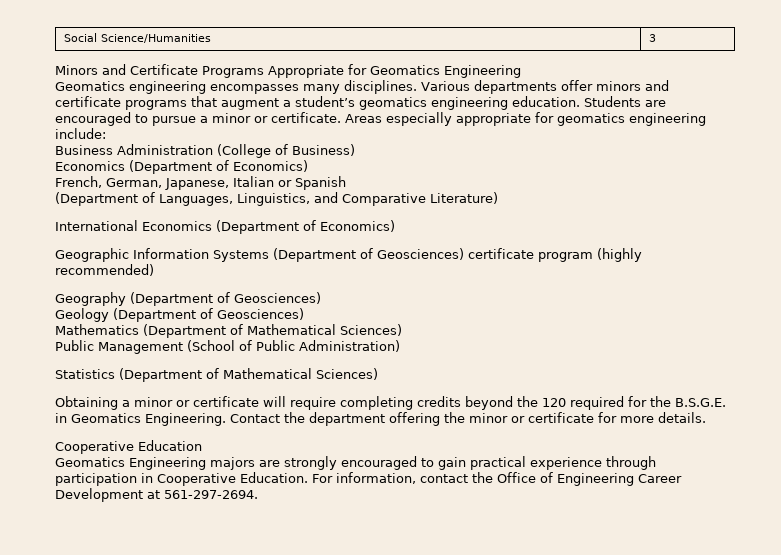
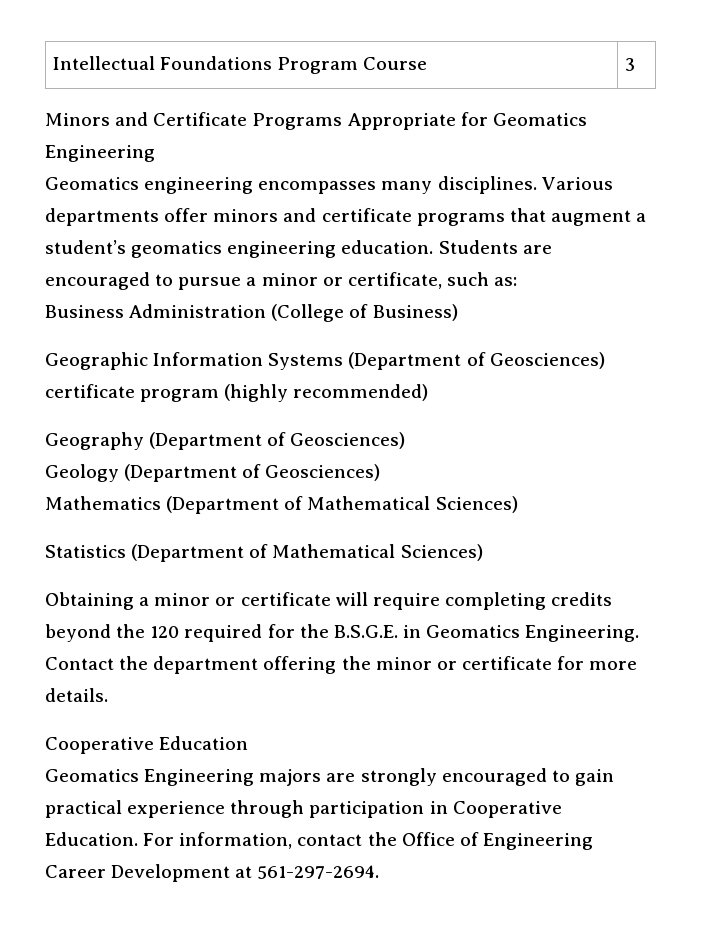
[64,33,212,43] Social Science/Humanities -> [52,56,428,74] Intellectual Foundations Program Course
[271,112,706,126] [55,128,106,139] certificate. Areas especially appropriate for geomatics engineering include: -> [347,272,518,289] certificate, such as:
[55,160,308,174] [55,176,346,190] [55,192,498,206] [55,220,395,234] // Economics (Department of Economics) // French, German, Japanese, Italian or Spanish // (Department of Languages, Linguistics, and Comparative Literature) // International Economics (Department of Economics) -> (458, 312) none
[55,340,400,354] // Public Management (School of Public Administration) -> (518, 504) none

